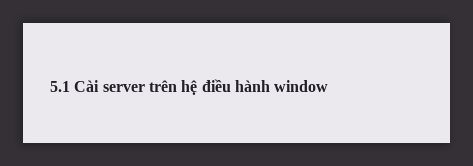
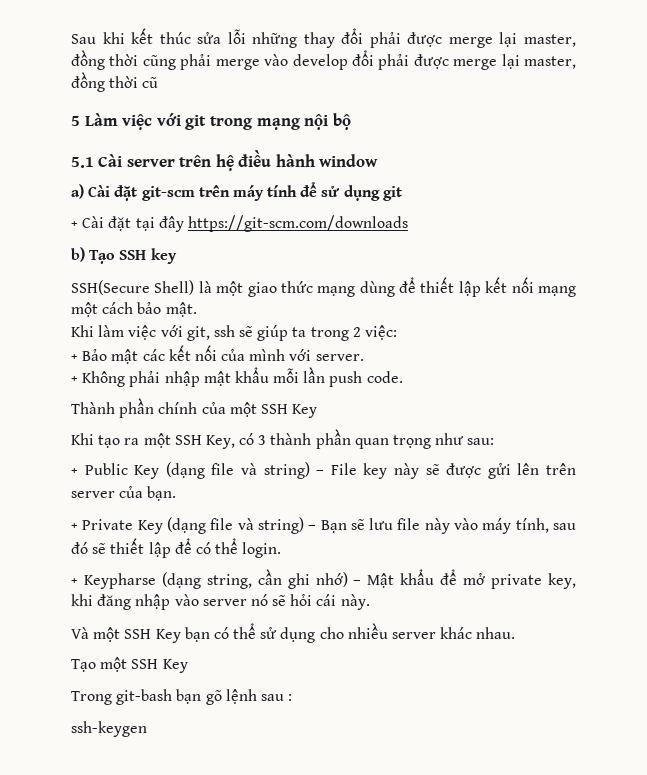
(50, 86) none -> [71,28,576,48] [71,50,577,70] [71,72,159,92] [71,113,351,130] Sau khi kết thúc sửa lỗi những thay đổi phải được merge lại master, đồng thời cũng phải merge vào develop đổi phải được merge lại master, đồng thời cũ // 5 Làm việc với git trong mạng nội bộ //
(329, 86) none -> [71,182,402,201] [71,215,408,232] [71,247,177,264] [71,277,576,297] [71,302,197,317] [71,325,398,341] [71,345,364,364] [71,367,403,387] [71,398,318,418] [71,429,495,449] [71,462,577,479] [71,486,177,501] [71,517,576,534] [71,538,282,558] [71,569,576,589] [71,594,370,610] [71,623,516,643] [71,657,188,673] [71,689,293,705] [71,721,147,737] // a) Cài đặt git-scm trên máy tính để sử dụng git // + Cài đặt tại đây https://git-scm.com/downloads // b) Tạo SSH key // SSH(Secure Shell) là một giao thức mạng dùng để thiết lập kết nối mạng một cách bảo mật. // Khi làm việc với git, ssh sẽ giúp ta trong 2 việc: // + Bảo mật các kết nối của mình với server. // + Không phải nhập mật khẩu mỗi lần push code. // Thành phần chính của một SSH Key // Khi tạo ra một SSH Key, có 3 thành phần quan trọng như sau: // + Public Key (dạng file và string) – File key này sẽ được gửi lên trên server của bạn. // + Private Key (dạng file và string) – Bạn sẽ lưu file này vào máy tính, sau đó sẽ thiết lập để có thể login. // + Keypharse (dạng string, cần ghi nhớ) – Mật khẩu để mở private key, khi đăng nhập vào server nó sẽ hỏi cái này. // Và một SSH Key bạn có thể sử dụng cho nhiều server khác nhau. // Tạo một SSH Key // Trong git-bash bạn gõ lệnh sau : // ssh-keygen

